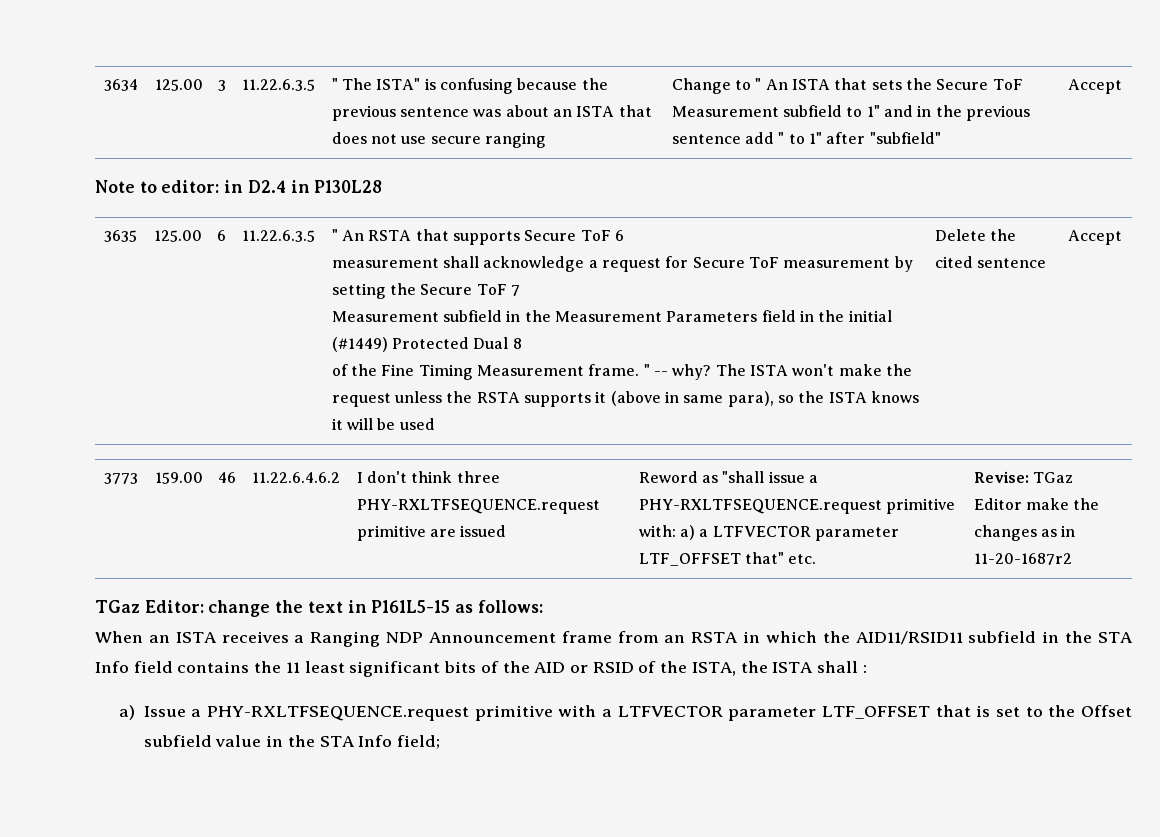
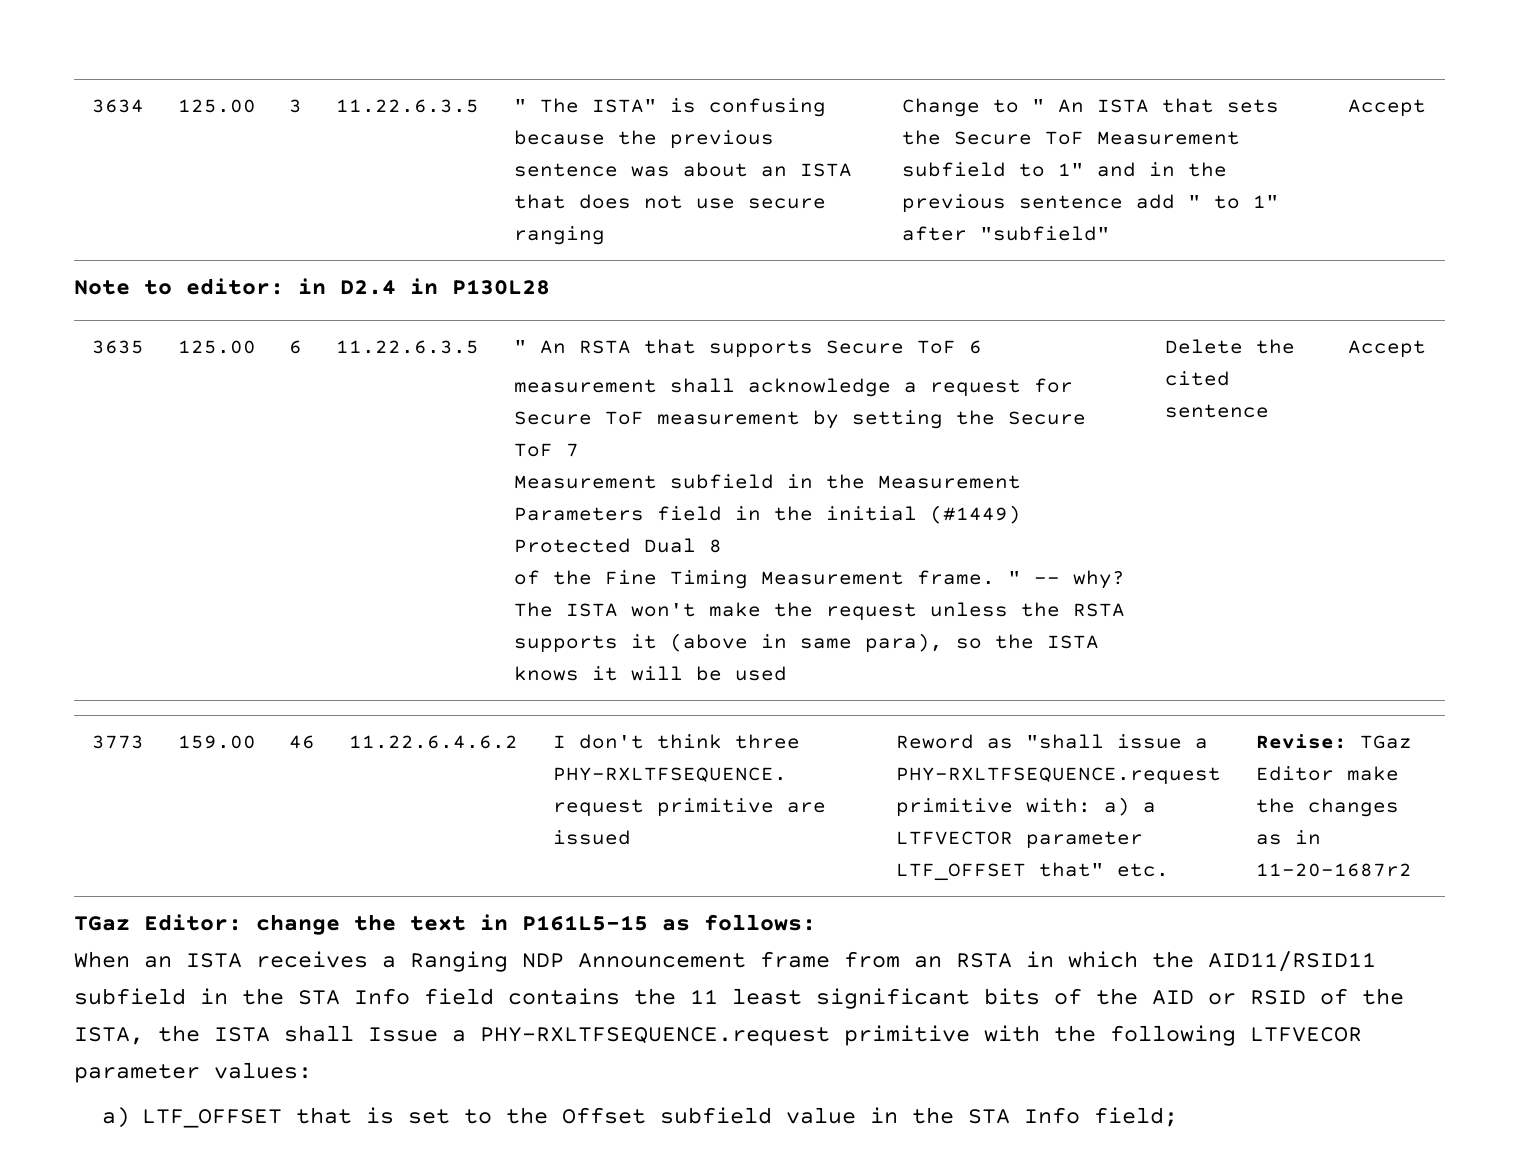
[862,665,867,673] [119,705,136,720] : // a) -> (354, 1033) none
[602,706,817,721] a LTFVECTOR parameter -> [1054,1025,1362,1046] [74,1062,312,1083] [102,1107,131,1128] the following LTFVECOR parameter values: // a)

